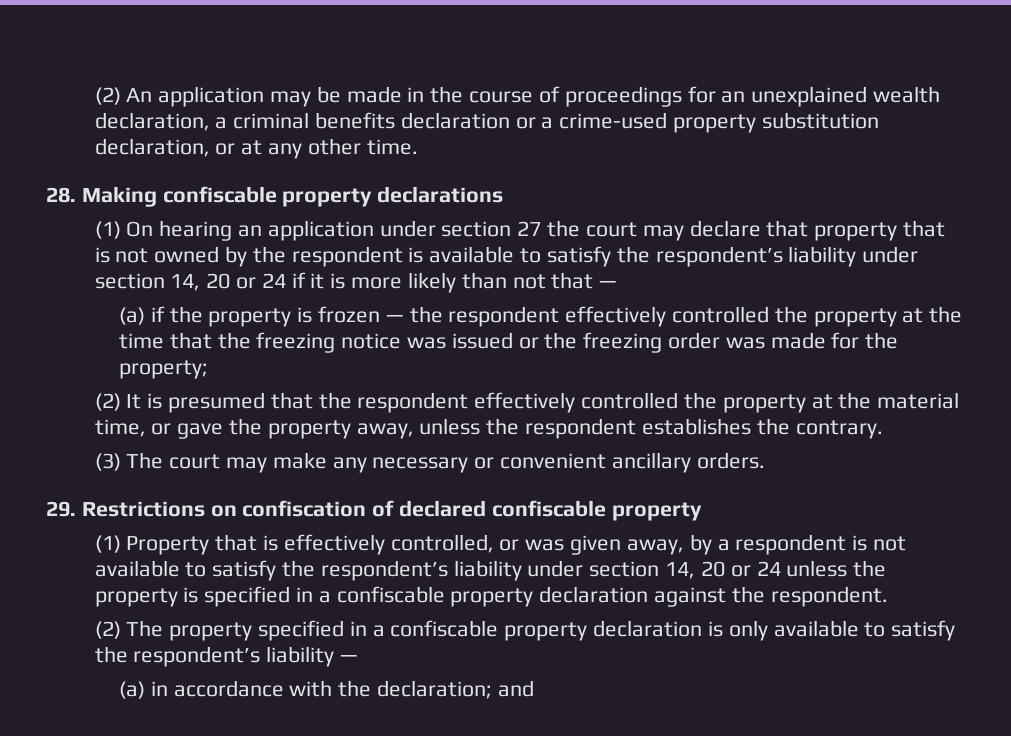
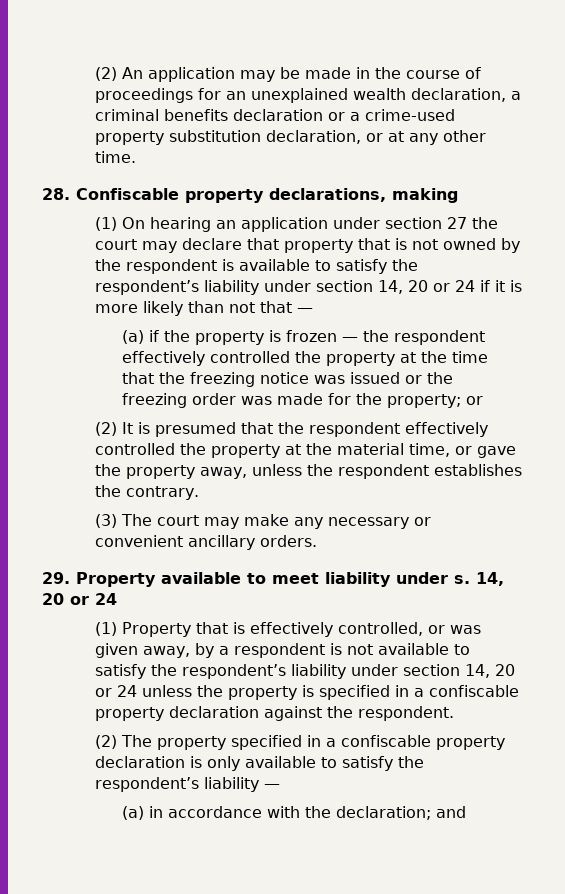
[81,186,504,207] Making confiscable property declarations -> [76,188,458,203] Confiscable property declarations, making
(208, 369) none -> [466,396,484,405] or
[81,500,702,521] Restrictions on confiscation of declared confiscable property -> [76,572,504,587] [42,593,117,605] Property available to meet liability under s. 14, 20 or 24

